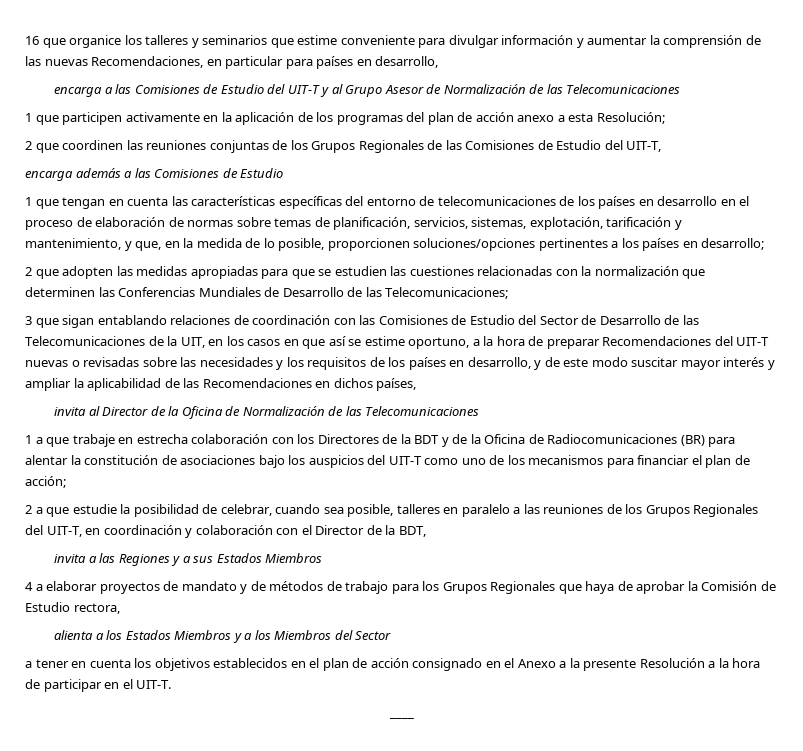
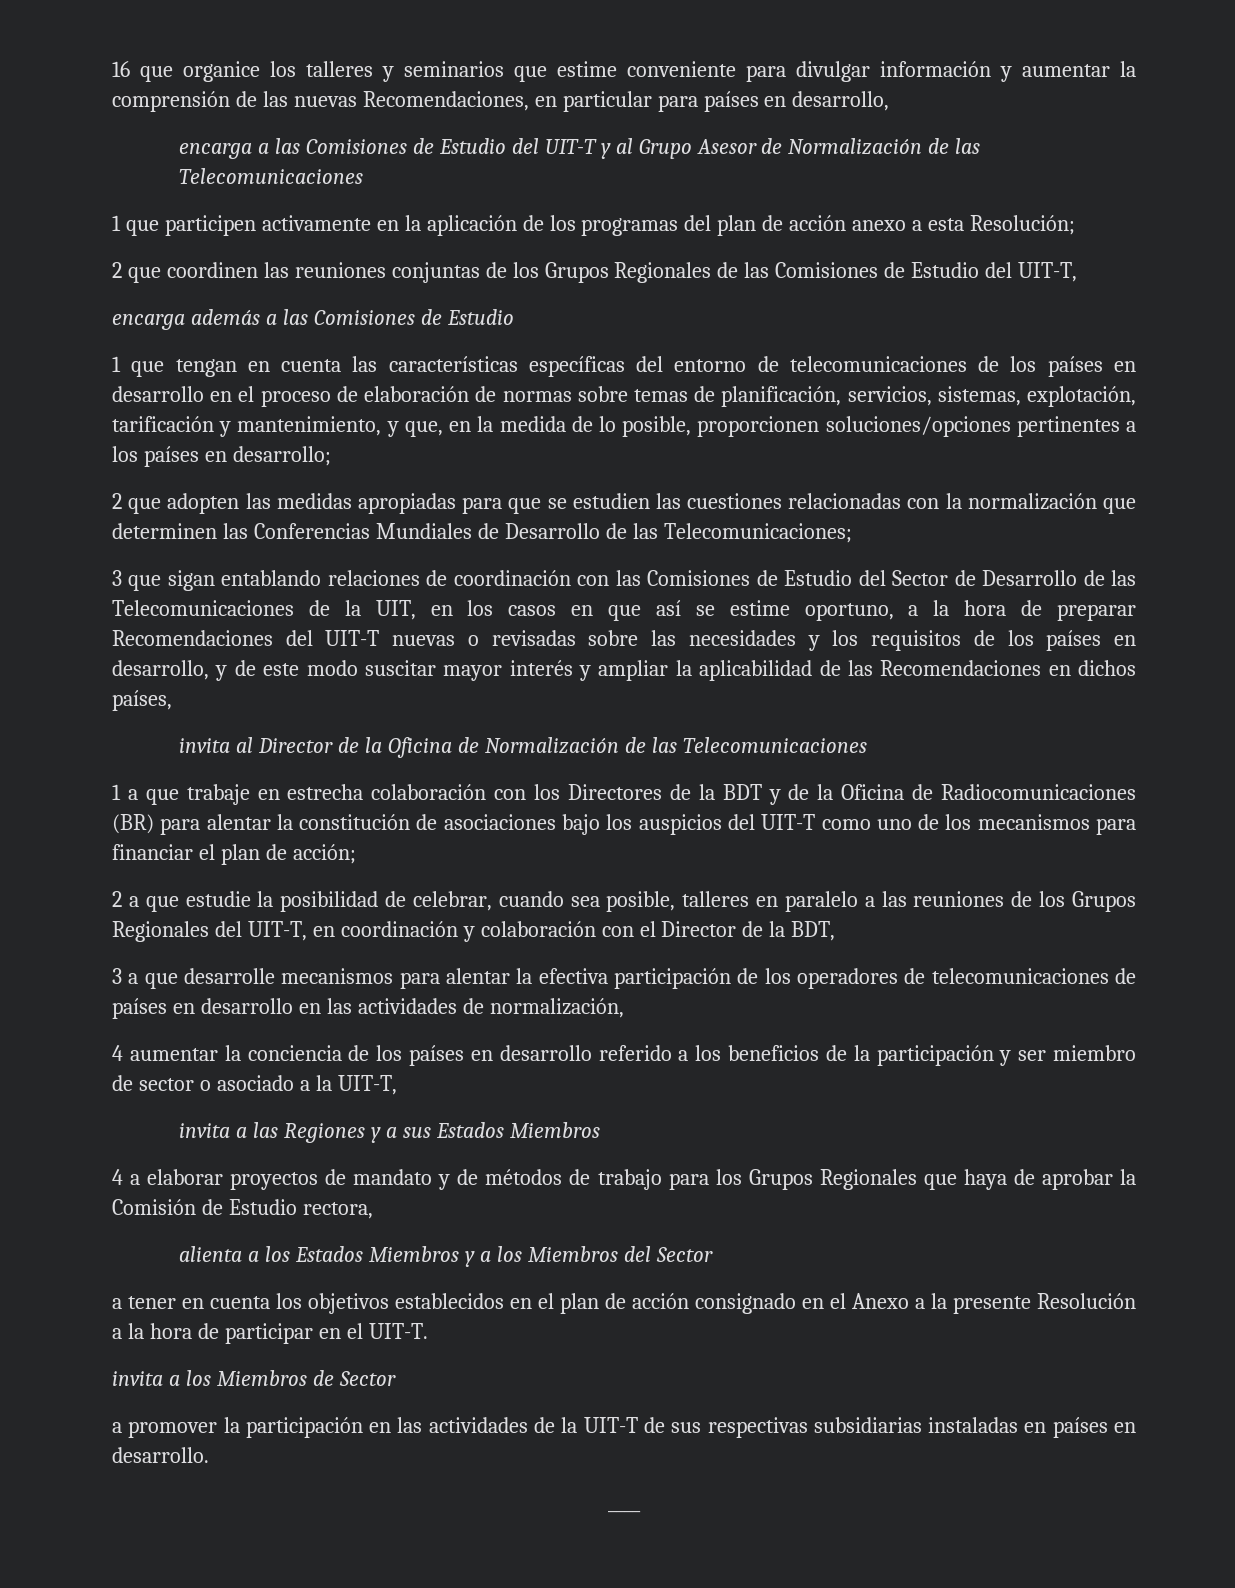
(426, 531) none -> [112,968,1137,989] [112,998,624,1019] [112,1045,1137,1066] [112,1075,397,1095] // 3 a que desarrolle mecanismos para alentar la efectiva participación de los operadores de telecomunicaciones de países en desarrollo en las actividades de normalización, // 4 aumentar la conciencia de los países en desarrollo referido a los beneficios de la participación y ser miembro de sector o asociado a la UIT-T,
(172, 684) none -> [112,1370,396,1386] [112,1417,1136,1438] [112,1447,209,1463] // invita a los Miembros de Sector // a promover la participación en las actividades de la UIT-T de sus respectivas subsidiarias instaladas en países en desarrollo.

